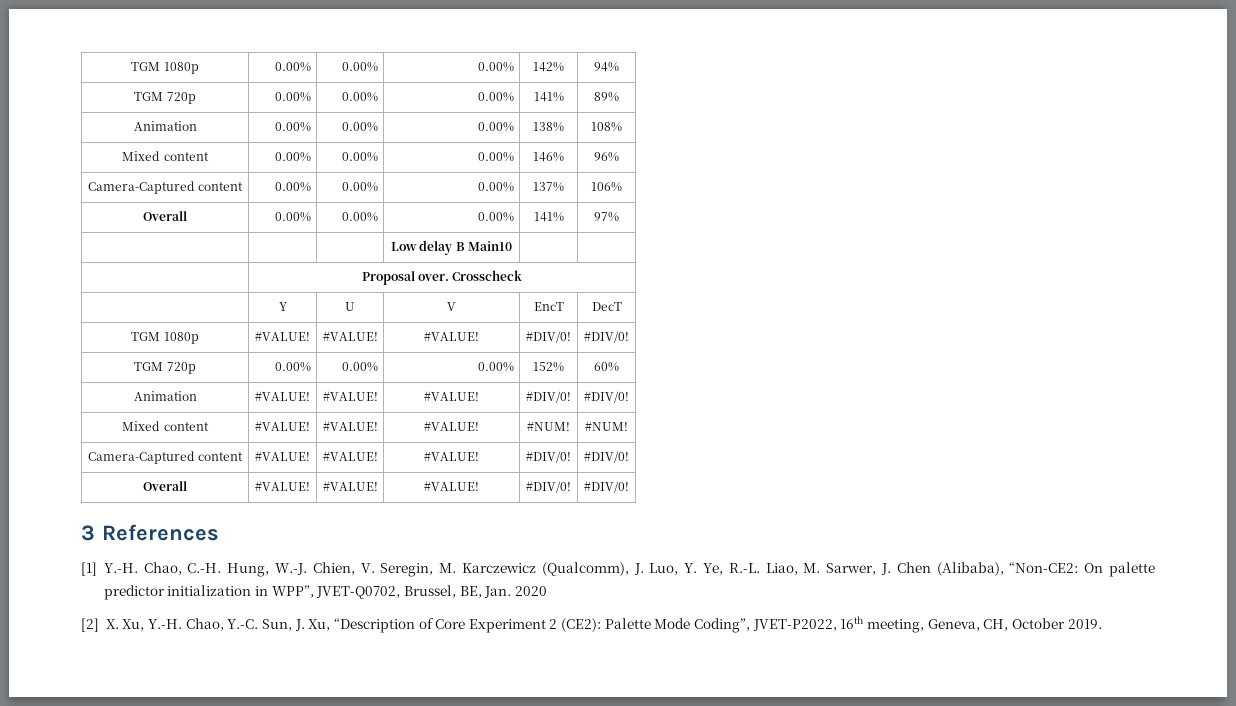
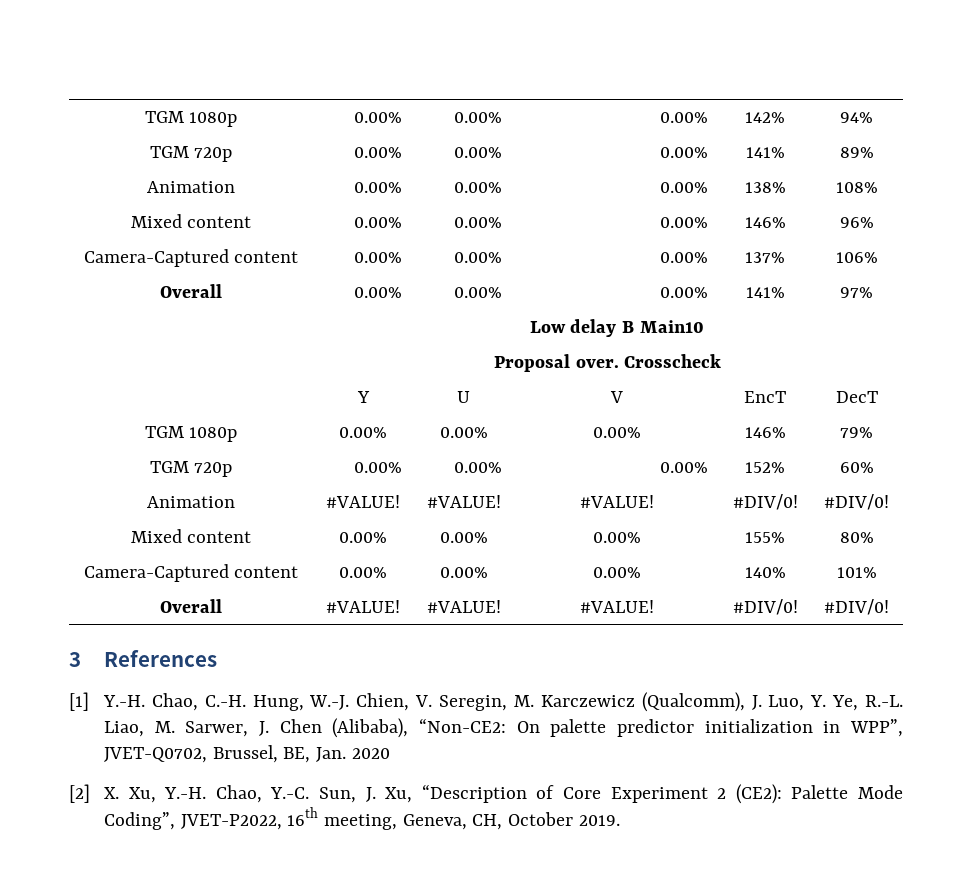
[255,331,310,341] [322,331,378,341] [424,331,479,341] [526,331,571,343] [584,331,629,343] #VALUE! | #VALUE! | #VALUE! | #DIV/0! | #DIV/0! -> [339,427,387,438] [439,427,488,438] [592,427,641,438] [744,427,786,438] [840,427,873,438] 0.00% | 0.00% | 0.00% | 146% | 79%
[255,421,310,431] [322,421,378,431] [424,421,479,431] [527,421,570,431] [585,421,628,431] [87,451,244,464] [255,451,310,461] [322,451,378,461] [424,451,479,461] [526,451,571,463] [584,451,629,463] #VALUE! | #VALUE! | #VALUE! | #NUM! | #NUM! // Camera-Captured content | #VALUE! | #VALUE! | #VALUE! | #DIV/0! | #DIV/0! -> [339,532,387,543] [439,532,488,543] [592,532,641,543] [745,532,785,543] [839,532,874,543] [83,564,299,582] [339,567,387,578] [439,567,488,578] [592,567,641,578] [744,567,786,578] [836,567,877,578] 0.00% | 0.00% | 0.00% | 155% | 80% // Camera-Captured content | 0.00% | 0.00% | 0.00% | 140% | 101%

